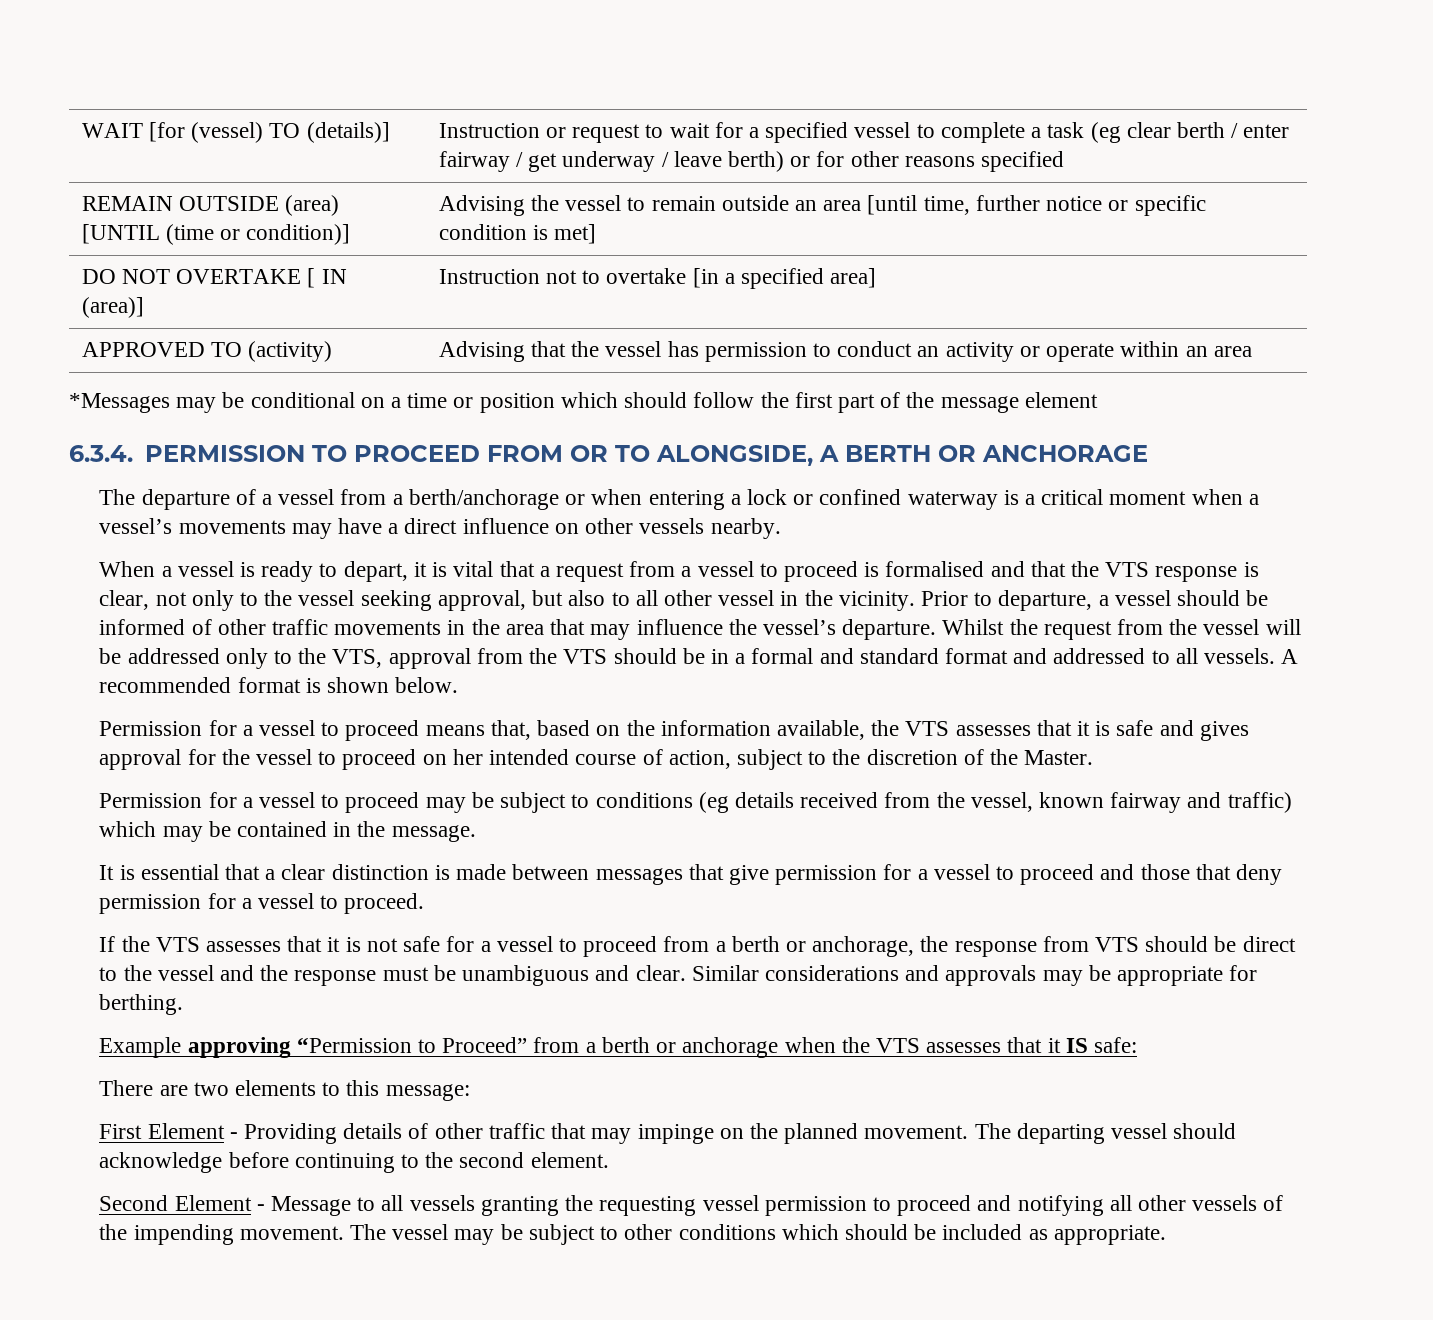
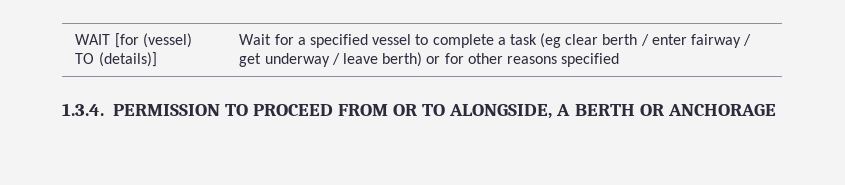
[438,123,710,143] Instruction or request to wait -> [239,34,272,45] Wait
[81,195,340,216] [81,224,351,245] [438,195,1206,216] [438,224,597,244] [81,268,347,288] [81,297,144,318] [438,268,877,289] [81,341,333,362] [438,341,1252,362] [69,392,1098,413] [69,445,133,462] // REMAIN OUTSIDE (area) [UNTIL (time or condition)] | Advising the vessel to remain outside an area [until time, further notice or specific condition is met] // DO NOT OVERTAKE [ IN (area)] | Instruction not to overtake [in a specified area] // APPROVED TO (activity) | Advising that the vessel has permission to conduct an activity or operate within an area // *Messages may be conditional on a time or position which should follow the first part of the message element // 6.3.4. -> [62,103,104,116] // 1.3.4.
[99,489,1259,510] [99,518,781,539] [99,561,1259,582] [99,590,1269,611] [99,619,1301,640] [99,648,1299,669] [99,677,459,693] [99,720,1249,741] [99,749,1094,770] [99,792,1292,813] [99,821,476,842] [99,864,1283,885] [99,893,425,914] [99,936,1296,957] [99,965,1258,986] [99,994,184,1015] [99,1037,1137,1058] [99,1080,470,1101] [99,1123,1237,1144] [99,1152,609,1173] [99,1195,1284,1216] [99,1224,1166,1245] // The departure of a vessel from a berth/anchorage or when entering a lock or confined waterway is a critical moment when a vessel’s movements may have a direct influence on other vessels nearby. // When a vessel is ready to depart, it is vital that a request from a vessel to proceed is formalised and that the VTS response is clear, not only to the vessel seeking approval, but also to all other vessel in the vicinity. Prior to departure, a vessel should be informed of other traffic movements in the area that may influence the vessel’s departure. Whilst the request from the vessel will be addressed only to the VTS, approval from the VTS should be in a formal and standard format and addressed to all vessels. A recommended format is shown below. // Permission for a vessel to proceed means that, based on the information available, the VTS assesses that it is safe and gives approval for the vessel to proceed on her intended course of action, subject to the discretion of the Master. // Permission for a vessel to proceed may be subject to conditions (eg details received from the vessel, known fairway and traffic) which may be contained in the message. // It is essential that a clear distinction is made between messages that give permission for a vessel to proceed and those that deny permission for a vessel to proceed. // If the VTS assesses that it is not safe for a vessel to proceed from a berth or anchorage, the response from VTS should be direct to the vessel and the response must be unambiguous and clear. Similar considerations and approvals may be appropriate for berthing. // Example approving “Permission to Proceed” from a berth or anchorage when the VTS assesses that it IS safe: // There are two elements to this message: // First Element - Providing details of other traffic that may impinge on the planned movement. The departing vessel should acknowledge before continuing to the second element. // Second Element - Message to all vessels granting the requesting vessel permission to proceed and notifying all other vessels of the impending movement. The vessel may be subject to other conditions which should be included as appropriate. -> (776, 110) none

